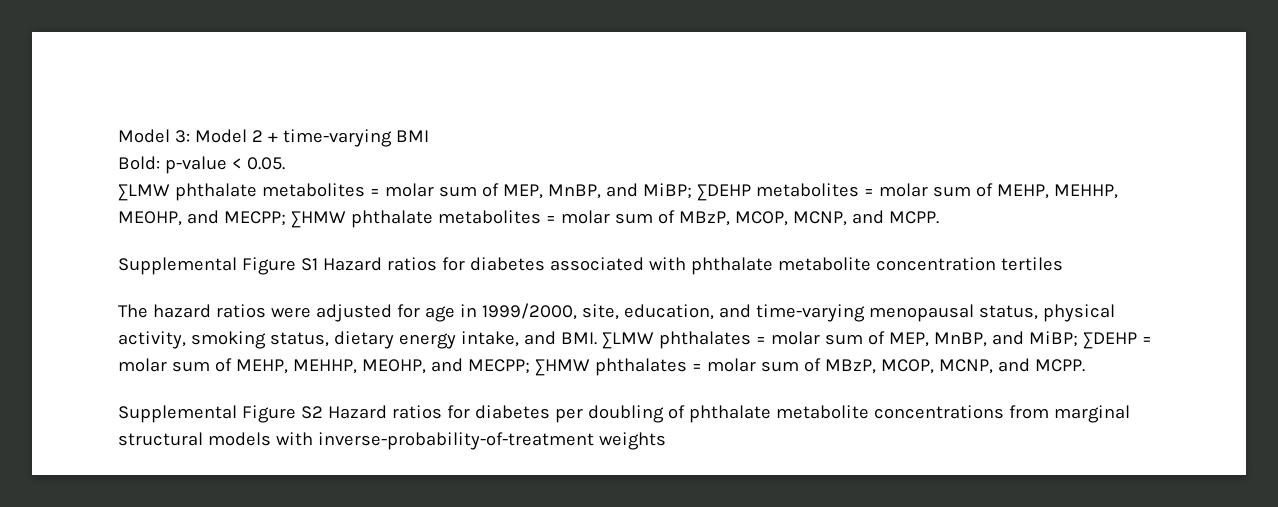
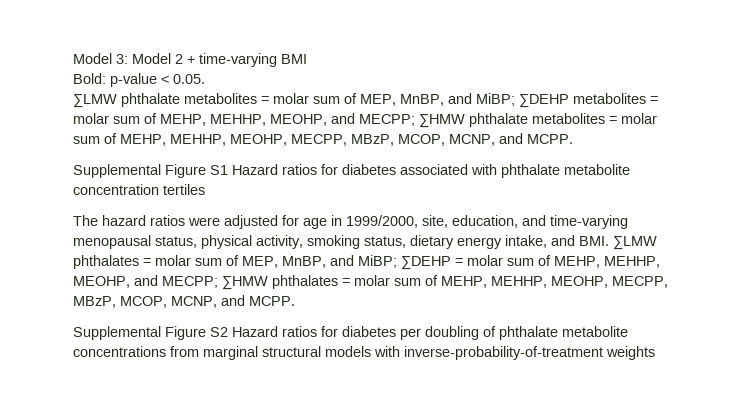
(675, 217) none -> [120,134,347,146] MEHP, MEHHP, MEOHP, MECPP,
(821, 365) none -> [441,276,668,288] MEHP, MEHHP, MEOHP, MECPP,

